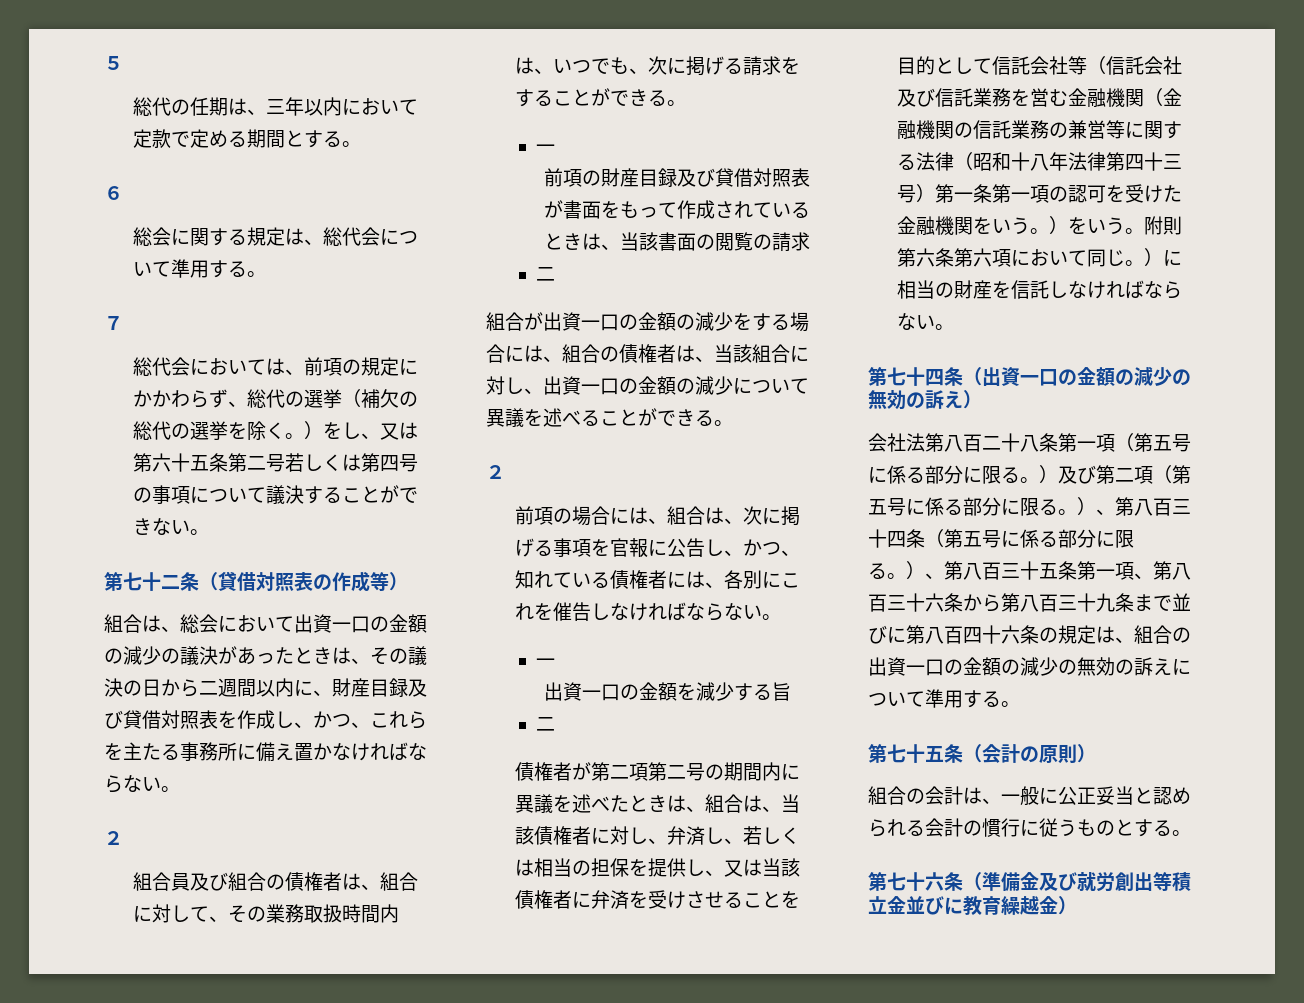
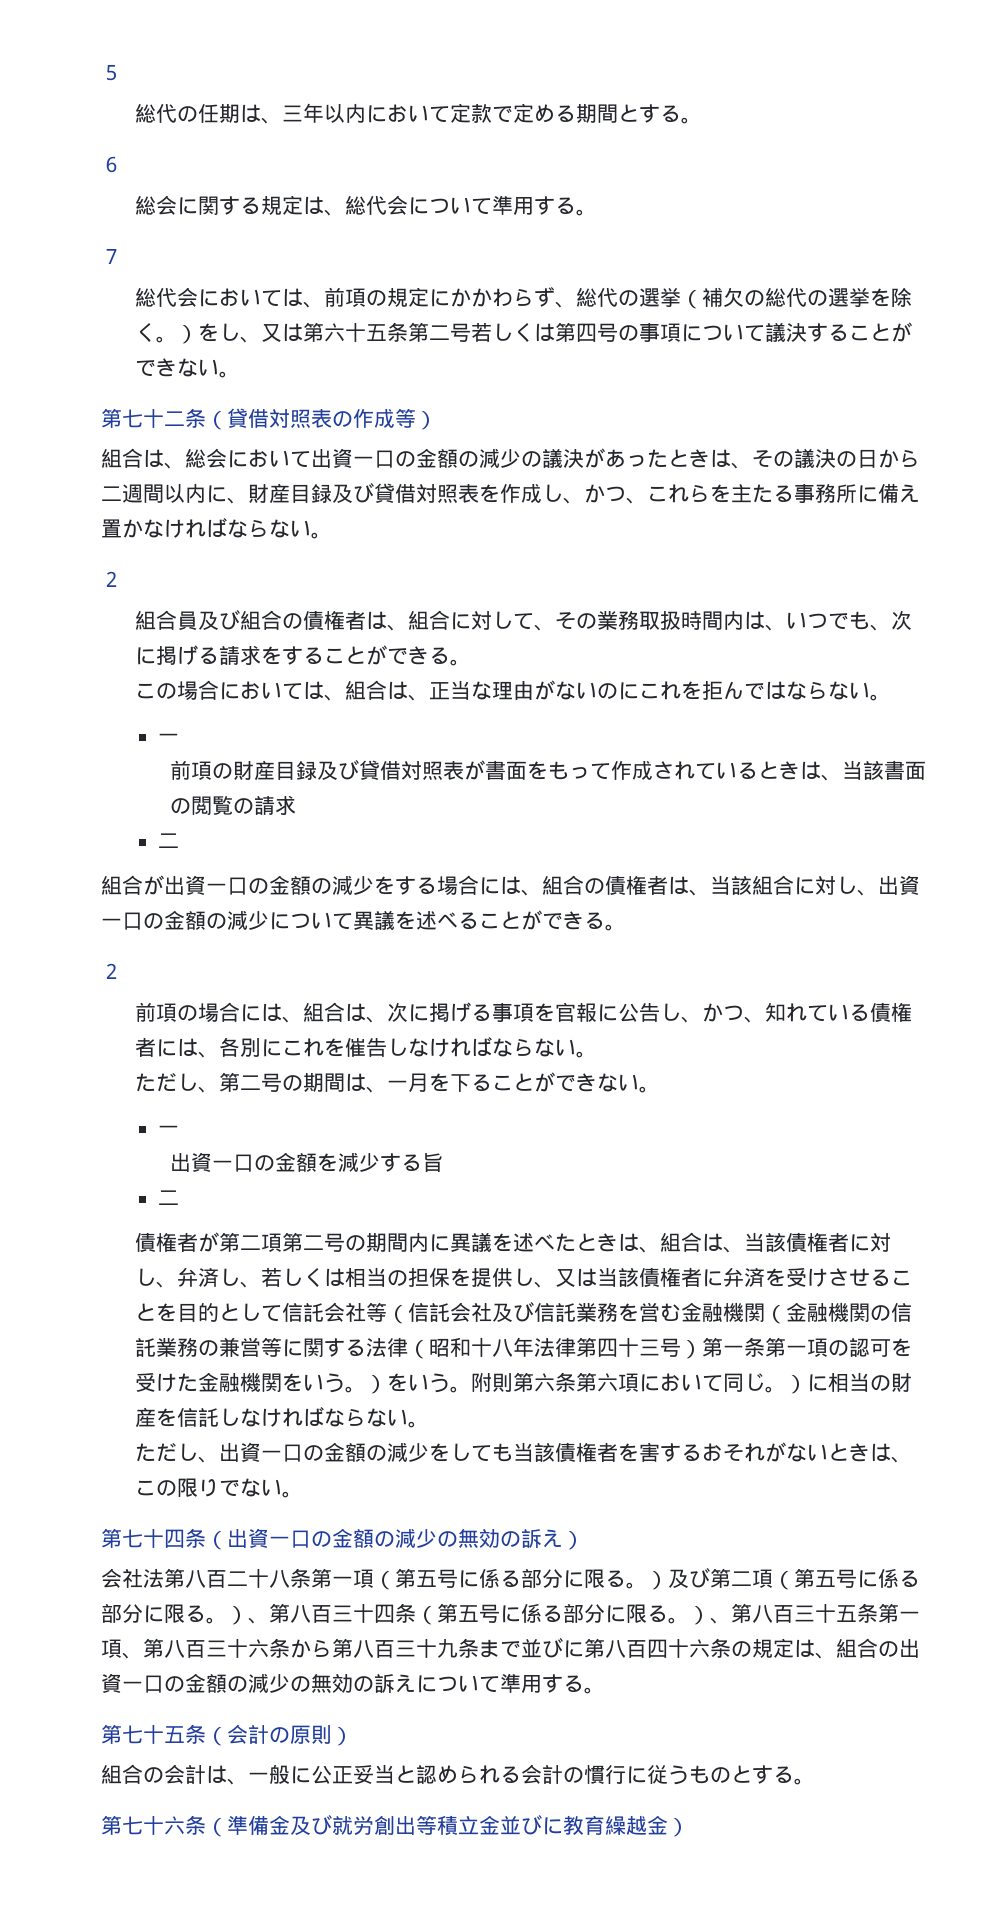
(687, 103) none -> [135,680,892,701] // この場合においては、組合は、正当な理由がないのにこれを拒んではならない。
(782, 617) none -> [135,1072,661,1093] // ただし、第二号の期間は、一月を下ることができない。
(955, 327) none -> [135,1442,913,1463] [135,1478,304,1498] // ただし、出資一口の金額の減少をしても当該債権者を害するおそれがないときは、この限りでない。

